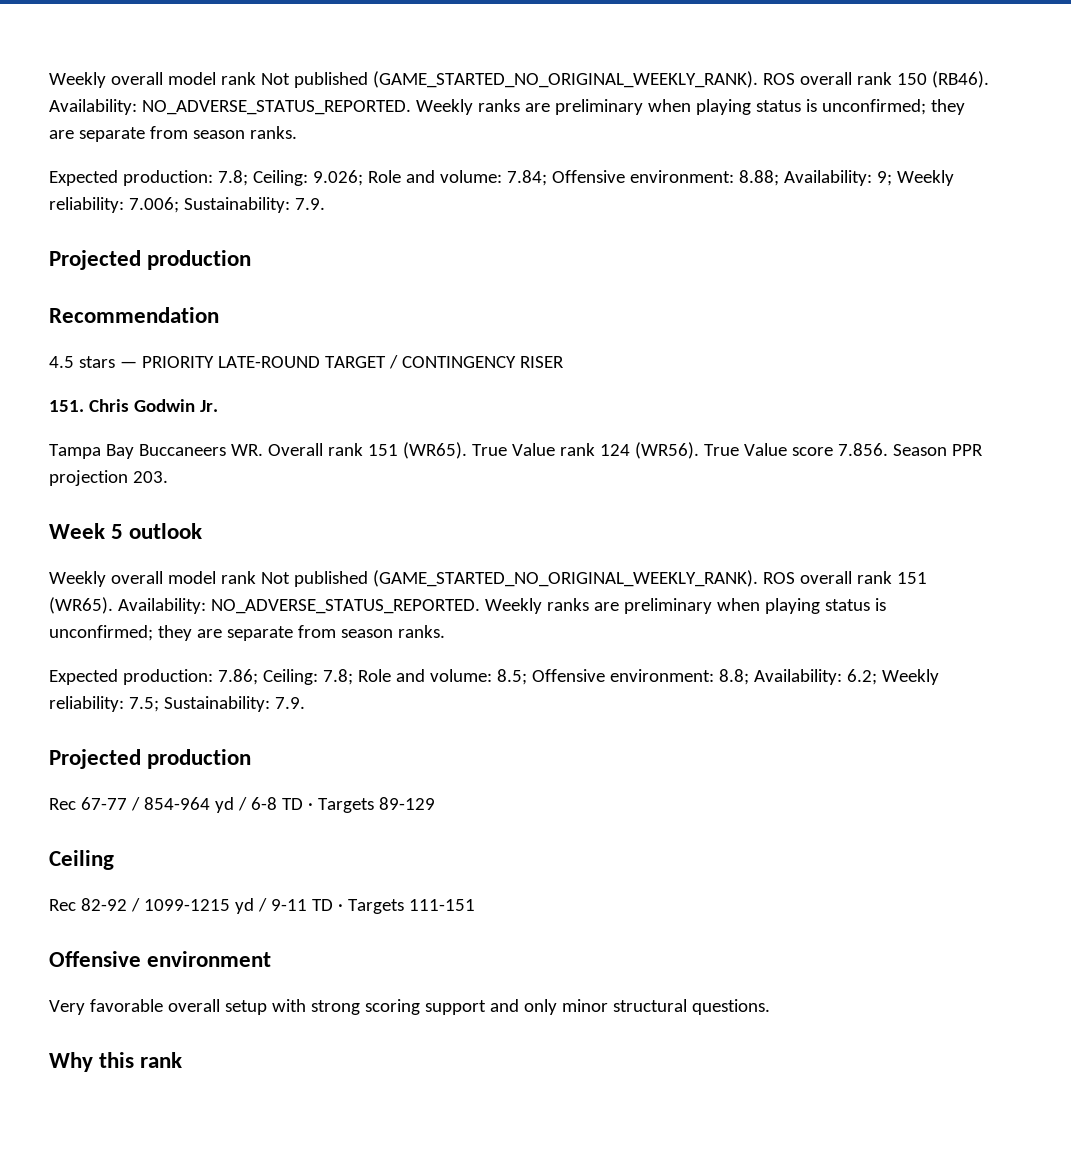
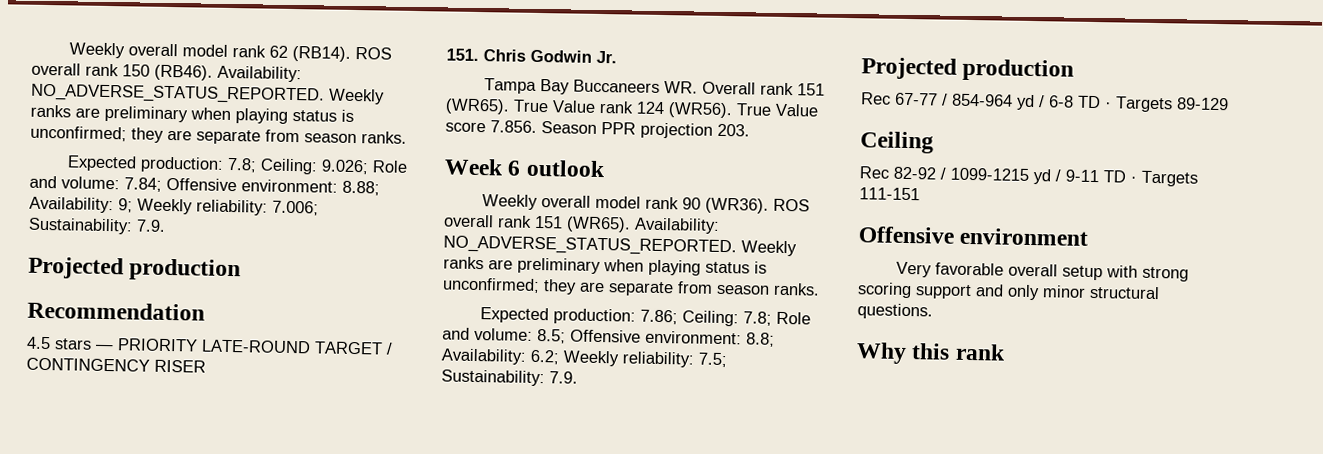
[49,71,758,88] Weekly overall model rank Not published (GAME_STARTED_NO_ORIGINAL_WEEKLY_RANK). -> [68,42,351,62] Weekly overall model rank 62 (RB14).
[111,524,124,539] 5 -> [507,160,522,176] 6
[260,570,758,587] Not published (GAME_STARTED_NO_ORIGINAL_WEEKLY_RANK). -> [681,197,769,214] 90 (WR36).

